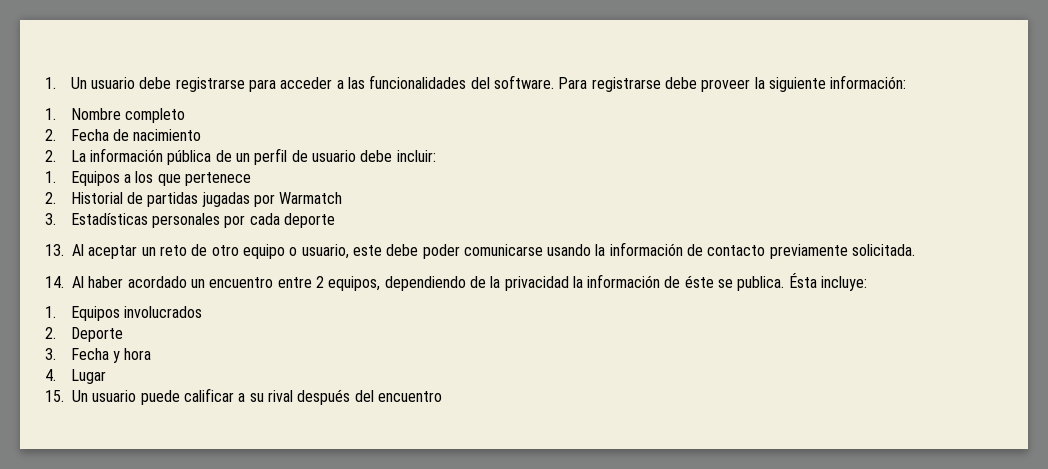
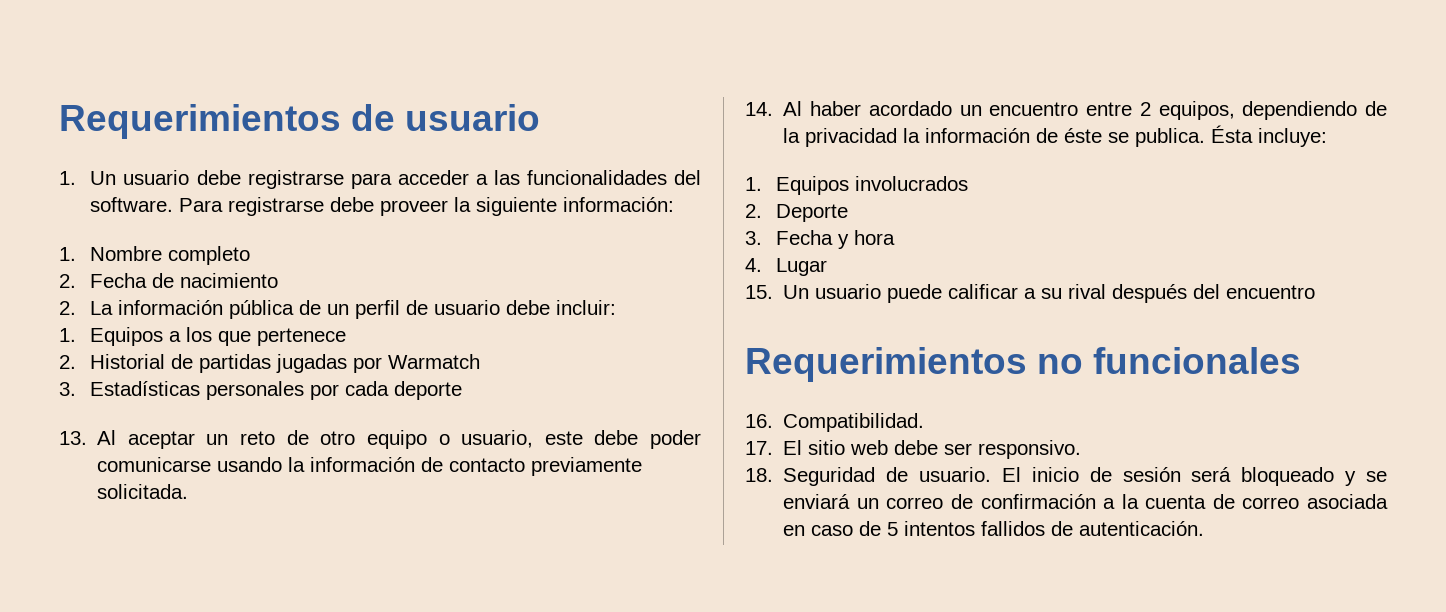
(45, 83) none -> [59,104,540,139] Requerimientos de usuario //
(442, 396) none -> [745,347,1301,382] [745,413,925,432] [745,440,1082,459] [745,467,1387,486] [783,494,1388,509] [783,521,1205,536] // Requerimientos no funcionales // 16. Compatibilidad. // 17. El sitio web debe ser responsivo. // 18. Seguridad de usuario. El inicio de sesión será bloqueado y se enviará un correo de confirmación a la cuenta de correo asociada en caso de 5 intentos fallidos de autenticación.

